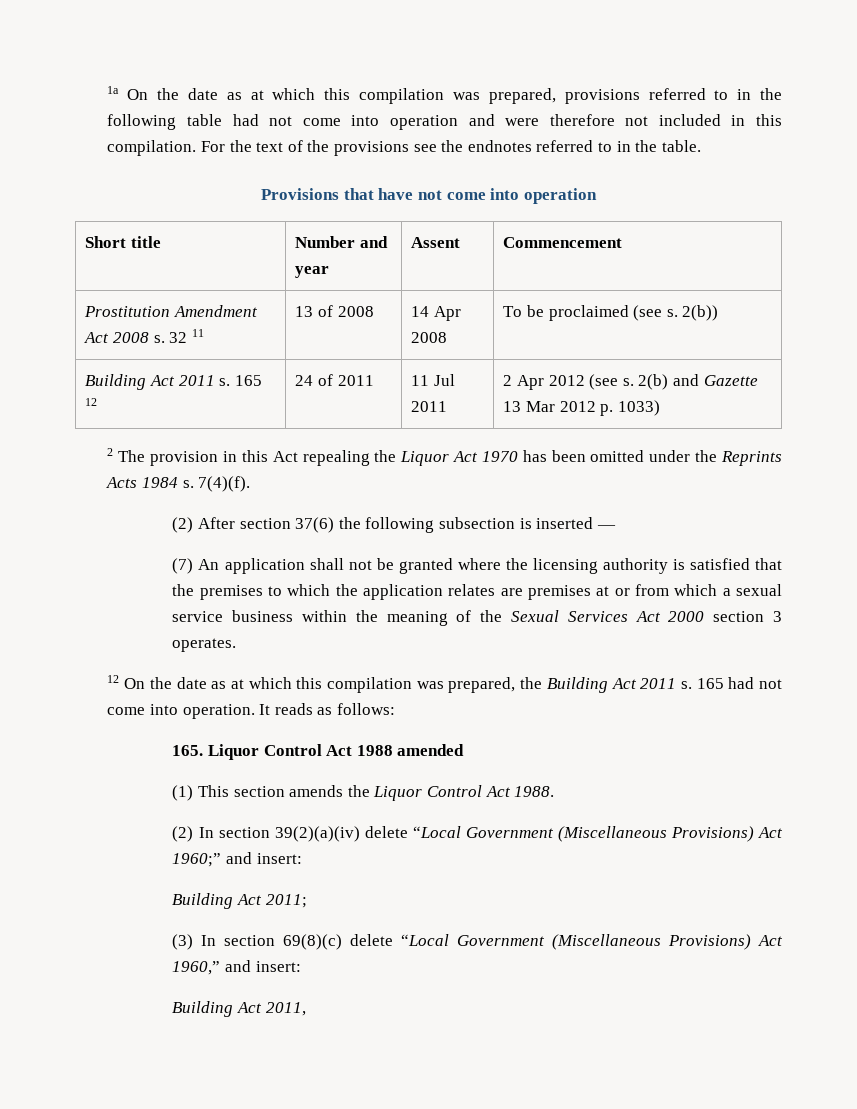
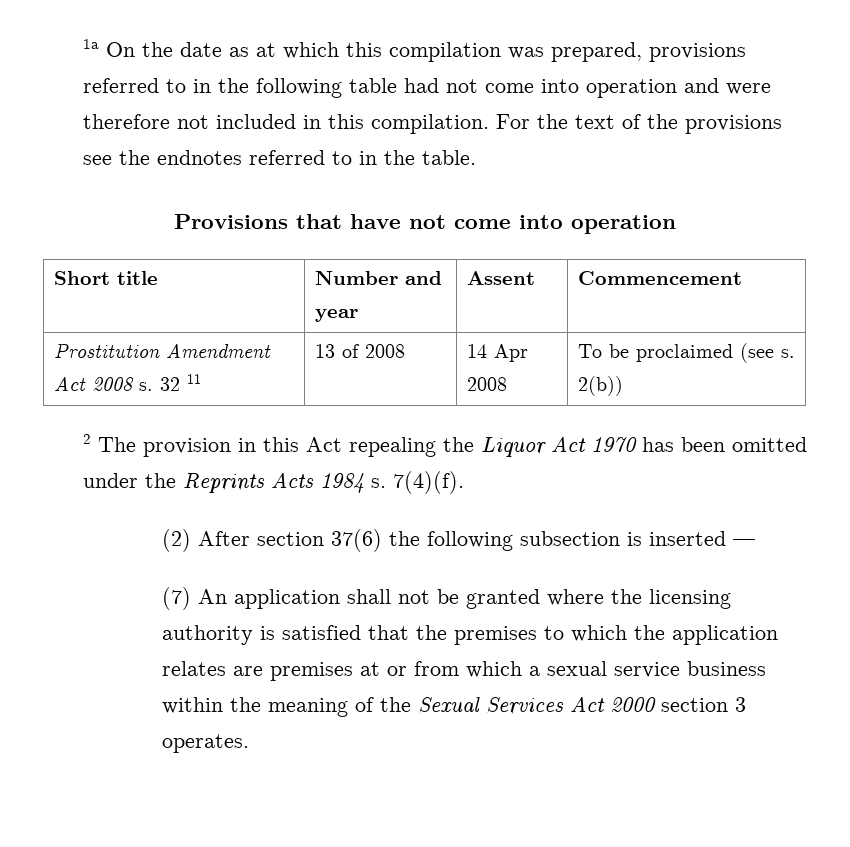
[85,374,262,390] [85,398,98,406] [295,374,374,386] [411,374,456,386] [411,401,448,412] [503,374,758,390] [503,400,660,416] // Building Act 2011 s. 165 12 | 24 of 2011 | 11 Jul 2011 | 2 Apr 2012 (see s. 2(b) and Gazette 13 Mar 2012 p. 1033) -> (623, 386) none
[107,675,783,693] [107,703,396,719] [172,744,465,760] [172,785,555,801] [172,826,783,842] [172,852,302,867] [172,893,307,909] [172,934,783,950] [172,960,301,975] [172,1001,306,1017] // 12 On the date as at which this compilation was prepared, the Building Act 2011 s. 165 had not come into operation. It reads as follows: // 165. Liquor Control Act 1988 amended // (1) This section amends the Liquor Control Act 1988. // (2) In section 39(2)(a)(iv) delete “Local Government (Miscellaneous Provisions) Act 1960;” and insert: // Building Act 2011; // (3) In section 69(8)(c) delete “Local Government (Miscellaneous Provisions) Act 1960,” and insert: // Building Act 2011, -> (249, 743) none

